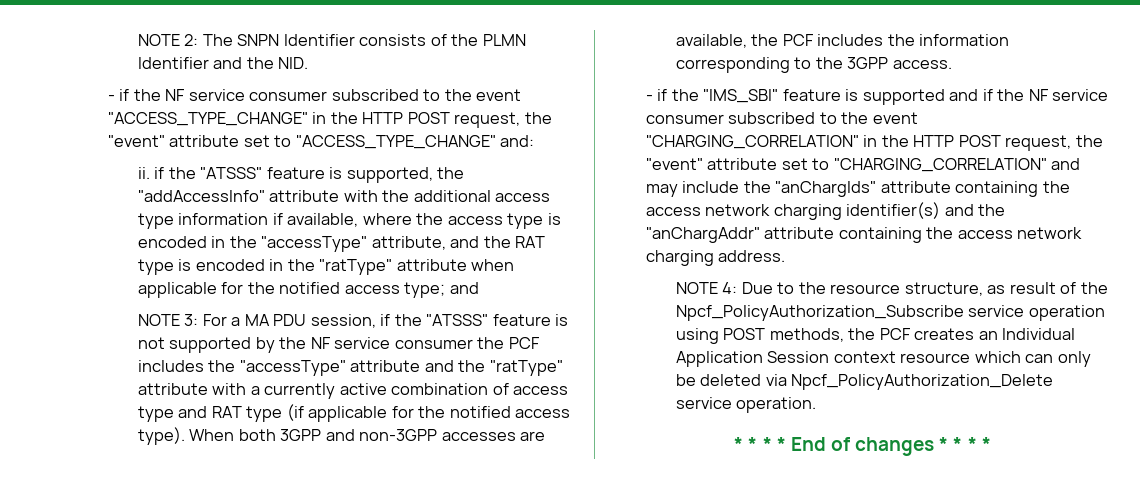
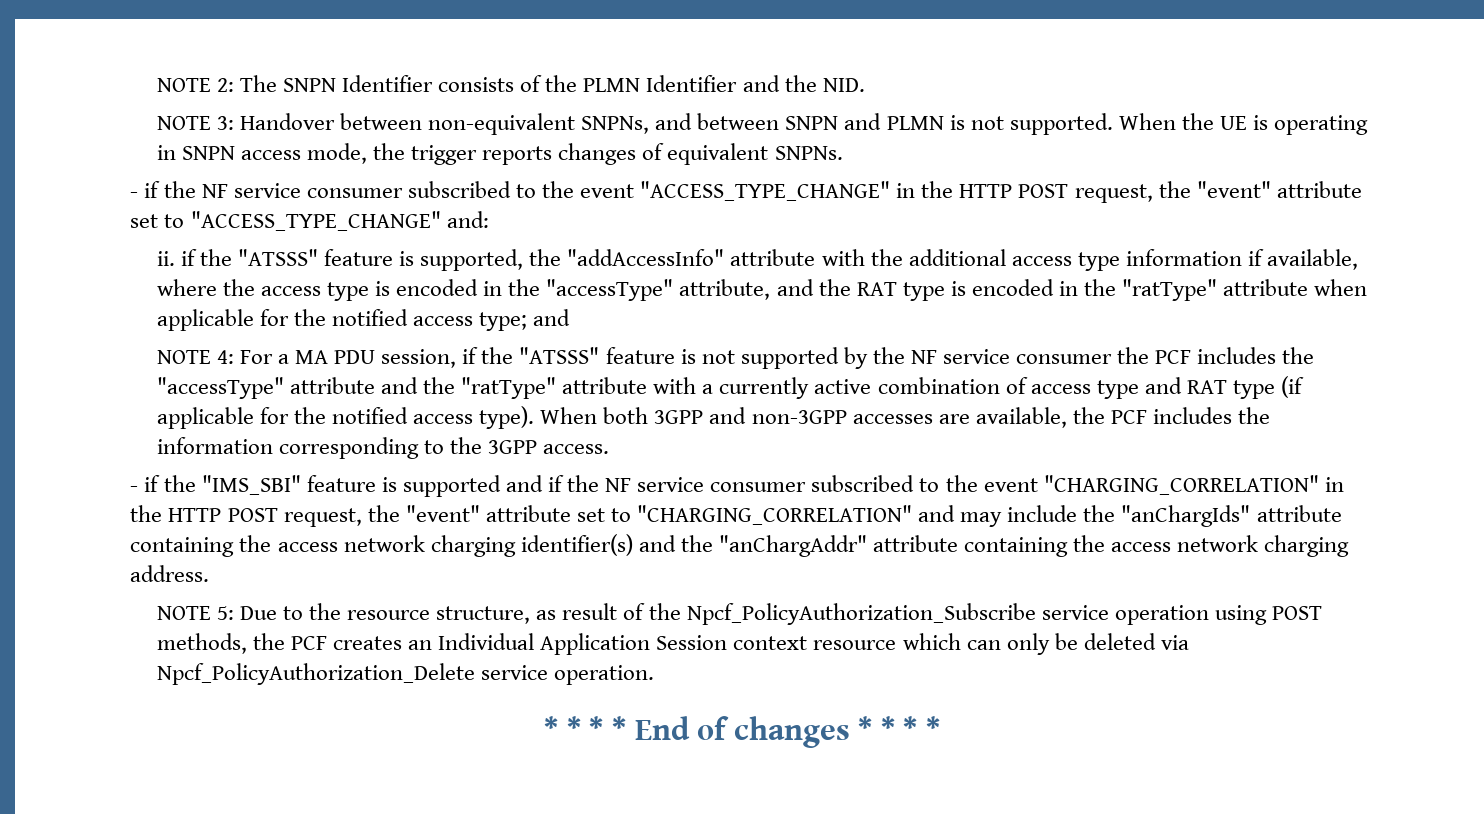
(309, 63) none -> [156,113,1369,135] [156,143,843,165] // NOTE 3: Handover between non-equivalent SNPNs, and between SNPN and PLMN is not supported. When the UE is operating in SNPN access mode, the trigger reports changes of equivalent SNPNs.
[184,314,199,326] 3: -> [216,350,234,364] 4:
[722,282,738,294] 4: -> [216,606,234,620] 5:

